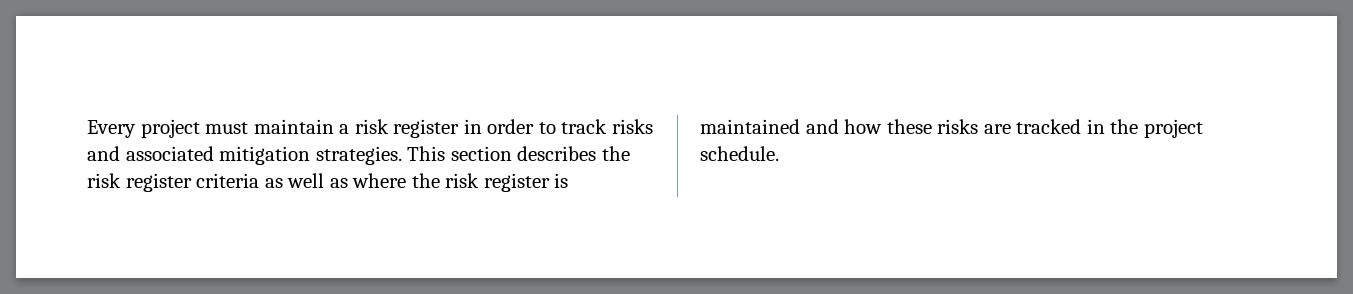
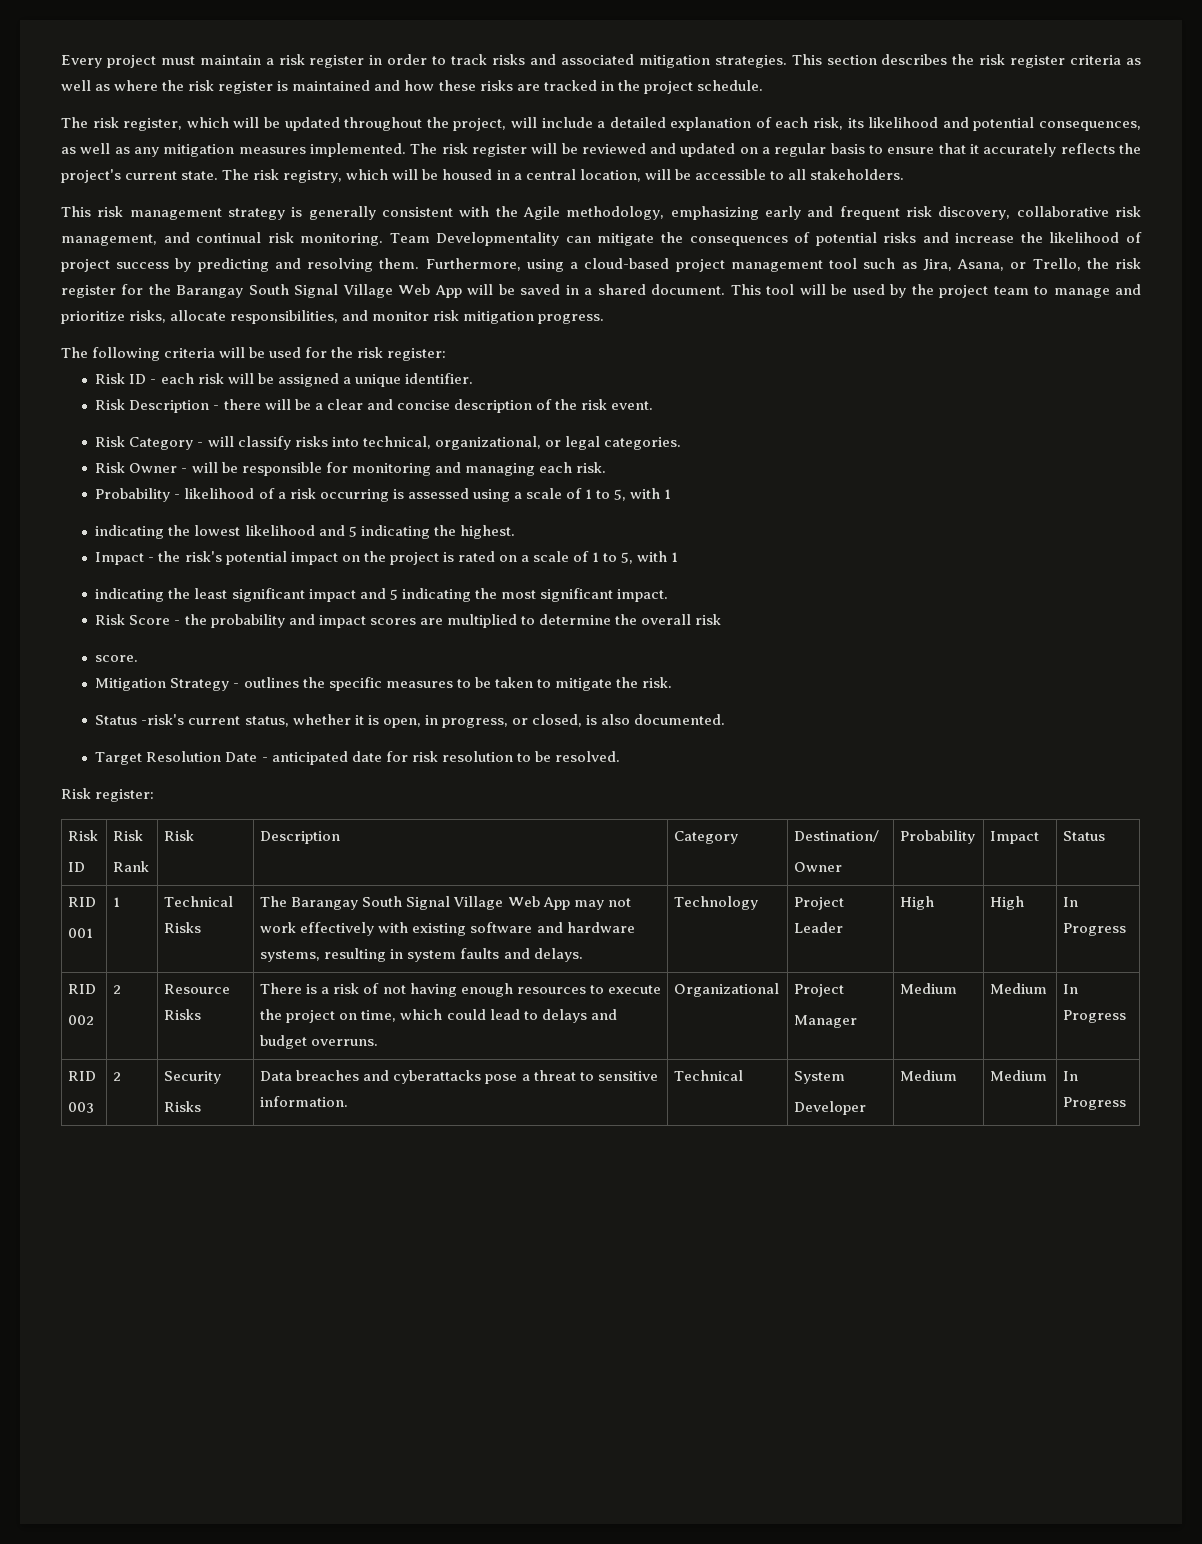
(779, 153) none -> [61,117,1142,131] [61,143,1142,157] [61,169,904,183] [61,206,1142,220] [61,232,1142,246] [61,258,1141,272] [61,284,1142,298] [61,310,605,324] [61,347,447,361] [95,373,473,387] [95,399,654,413] [95,436,681,450] [95,462,606,476] [95,488,672,502] [95,525,515,539] [95,551,679,565] [95,588,668,602] [95,614,722,628] [95,655,139,662] [95,677,673,691] [95,714,726,728] [95,751,620,765] [61,788,155,802] [68,830,99,841] [68,862,86,872] [113,830,144,841] [113,861,150,872] [164,830,195,841] [260,831,341,844] [674,831,739,844] [794,830,880,842] [794,862,843,872] [900,830,976,844] [990,831,1040,844] [1063,831,1106,841] [68,897,97,907] [68,928,94,938] [113,897,121,907] [164,896,234,907] [164,922,202,933] [260,896,631,910] [260,922,635,936] [260,948,583,962] [674,896,759,910] [794,897,845,910] [794,922,844,933] [900,896,935,910] [990,896,1025,910] [1063,897,1079,907] [1063,923,1127,936] [68,984,97,994] [68,1015,95,1025] [113,985,122,994] [164,984,231,994] [164,1009,202,1020] [260,983,661,997] [260,1009,617,1023] [260,1035,379,1049] [674,983,780,997] [794,984,845,997] [794,1015,858,1028] [900,983,958,994] [990,983,1048,994] [1063,984,1079,994] [1063,1010,1127,1023] [68,1071,97,1081] [68,1102,95,1113] [113,1072,122,1081] [164,1071,222,1084] [164,1101,202,1112] [260,1070,658,1084] [260,1096,349,1107] [674,1070,744,1081] [794,1071,846,1084] [794,1101,867,1115] [900,1070,958,1081] [990,1070,1048,1081] [1063,1071,1079,1081] [1063,1097,1127,1110] // The risk register, which will be updated throughout the project, will include a detailed explanation of each risk, its likelihood and potential consequences, as well as any mitigation measures implemented. The risk register will be reviewed and updated on a regular basis to ensure that it accurately reflects the project's current state. The risk registry, which will be housed in a central location, will be accessible to all stakeholders. // This risk management strategy is generally consistent with the Agile methodology, emphasizing early and frequent risk discovery, collaborative risk management, and continual risk monitoring. Team Developmentality can mitigate the consequences of potential risks and increase the likelihood of project success by predicting and resolving them. Furthermore, using a cloud-based project management tool such as Jira, Asana, or Trello, the risk register for the Barangay South Signal Village Web App will be saved in a shared document. This tool will be used by the project team to manage and prioritize risks, allocate responsibilities, and monitor risk mitigation progress. // The following criteria will be used for the risk register: // Risk ID - each risk will be assigned a unique identifier. // Risk Description - there will be a clear and concise description of the risk event. // Risk Category - will classify risks into technical, organizational, or legal categories. // Risk Owner - will be responsible for monitoring and managing each risk. // Probability - likelihood of a risk occurring is assessed using a scale of 1 to 5, with 1 // indicating the lowest likelihood and 5 indicating the highest. // Impact - the risk's potential impact on the project is rated on a scale of 1 to 5, with 1 // indicating the least significant impact and 5 indicating the most significant impact. // Risk Score - the probability and impact scores are multiplied to determine the overall risk // score. // Mitigation Strategy - outlines the specific measures to be taken to mitigate the risk. // Status -risk's current status, whether it is open, in progress, or closed, is also documented. // Target Resolution Date - anticipated date for risk resolution to be resolved. // Risk register: // Risk // ID | Risk // Rank | Risk | Description | Category | Destination/ // Owner | Probability | Impact | Status // RID // 001 | 1 | Technical Risks | The Barangay South Signal Village Web App may not work effectively with existing software and hardware systems, resulting in system faults and delays. | Technology | Project Leader | High | High | In Progress // RID // 002 | 2 | Resource Risks | There is a risk of not having enough resources to execute the project on time, which could lead to delays and budget overruns. | Organizational | Project // Manager | Medium | Medium | In Progress // RID // 003 | 2 | Security // Risks | Data breaches and cyberattacks pose a threat to sensitive information. | Technical | System // Developer | Medium | Medium | In Progress

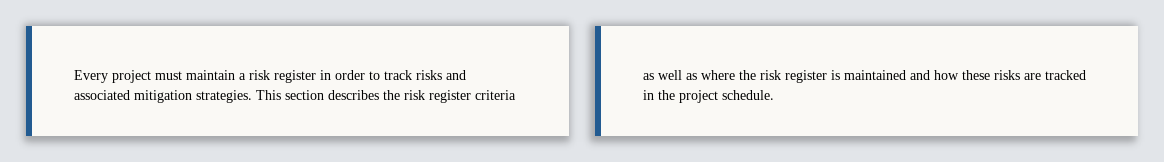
[61,117,1142,131] [61,143,1142,157] [61,169,904,183] [61,206,1142,220] [61,232,1142,246] [61,258,1141,272] [61,284,1142,298] [61,310,605,324] [61,347,447,361] [95,373,473,387] [95,399,654,413] [95,436,681,450] [95,462,606,476] [95,488,672,502] [95,525,515,539] [95,551,679,565] [95,588,668,602] [95,614,722,628] [95,655,139,662] [95,677,673,691] [95,714,726,728] [95,751,620,765] [61,788,155,802] [68,830,99,841] [68,862,86,872] [113,830,144,841] [113,861,150,872] [164,830,195,841] [260,831,341,844] [674,831,739,844] [794,830,880,842] [794,862,843,872] [900,830,976,844] [990,831,1040,844] [1063,831,1106,841] [68,897,97,907] [68,928,94,938] [113,897,121,907] [164,896,234,907] [164,922,202,933] [260,896,631,910] [260,922,635,936] [260,948,583,962] [674,896,759,910] [794,897,845,910] [794,922,844,933] [900,896,935,910] [990,896,1025,910] [1063,897,1079,907] [1063,923,1127,936] [68,984,97,994] [68,1015,95,1025] [113,985,122,994] [164,984,231,994] [164,1009,202,1020] [260,983,661,997] [260,1009,617,1023] [260,1035,379,1049] [674,983,780,997] [794,984,845,997] [794,1015,858,1028] [900,983,958,994] [990,983,1048,994] [1063,984,1079,994] [1063,1010,1127,1023] [68,1071,97,1081] [68,1102,95,1113] [113,1072,122,1081] [164,1071,222,1084] [164,1101,202,1112] [260,1070,658,1084] [260,1096,349,1107] [674,1070,744,1081] [794,1071,846,1084] [794,1101,867,1115] [900,1070,958,1081] [990,1070,1048,1081] [1063,1071,1079,1081] [1063,1097,1127,1110] // The risk register, which will be updated throughout the project, will include a detailed explanation of each risk, its likelihood and potential consequences, as well as any mitigation measures implemented. The risk register will be reviewed and updated on a regular basis to ensure that it accurately reflects the project's current state. The risk registry, which will be housed in a central location, will be accessible to all stakeholders. // This risk management strategy is generally consistent with the Agile methodology, emphasizing early and frequent risk discovery, collaborative risk management, and continual risk monitoring. Team Developmentality can mitigate the consequences of potential risks and increase the likelihood of project success by predicting and resolving them. Furthermore, using a cloud-based project management tool such as Jira, Asana, or Trello, the risk register for the Barangay South Signal Village Web App will be saved in a shared document. This tool will be used by the project team to manage and prioritize risks, allocate responsibilities, and monitor risk mitigation progress. // The following criteria will be used for the risk register: // Risk ID - each risk will be assigned a unique identifier. // Risk Description - there will be a clear and concise description of the risk event. // Risk Category - will classify risks into technical, organizational, or legal categories. // Risk Owner - will be responsible for monitoring and managing each risk. // Probability - likelihood of a risk occurring is assessed using a scale of 1 to 5, with 1 // indicating the lowest likelihood and 5 indicating the highest. // Impact - the risk's potential impact on the project is rated on a scale of 1 to 5, with 1 // indicating the least significant impact and 5 indicating the most significant impact. // Risk Score - the probability and impact scores are multiplied to determine the overall risk // score. // Mitigation Strategy - outlines the specific measures to be taken to mitigate the risk. // Status -risk's current status, whether it is open, in progress, or closed, is also documented. // Target Resolution Date - anticipated date for risk resolution to be resolved. // Risk register: // Risk // ID | Risk // Rank | Risk | Description | Category | Destination/ // Owner | Probability | Impact | Status // RID // 001 | 1 | Technical Risks | The Barangay South Signal Village Web App may not work effectively with existing software and hardware systems, resulting in system faults and delays. | Technology | Project Leader | High | High | In Progress // RID // 002 | 2 | Resource Risks | There is a risk of not having enough resources to execute the project on time, which could lead to delays and budget overruns. | Organizational | Project // Manager | Medium | Medium | In Progress // RID // 003 | 2 | Security // Risks | Data breaches and cyberattacks pose a threat to sensitive information. | Technical | System // Developer | Medium | Medium | In Progress -> (774, 95) none

